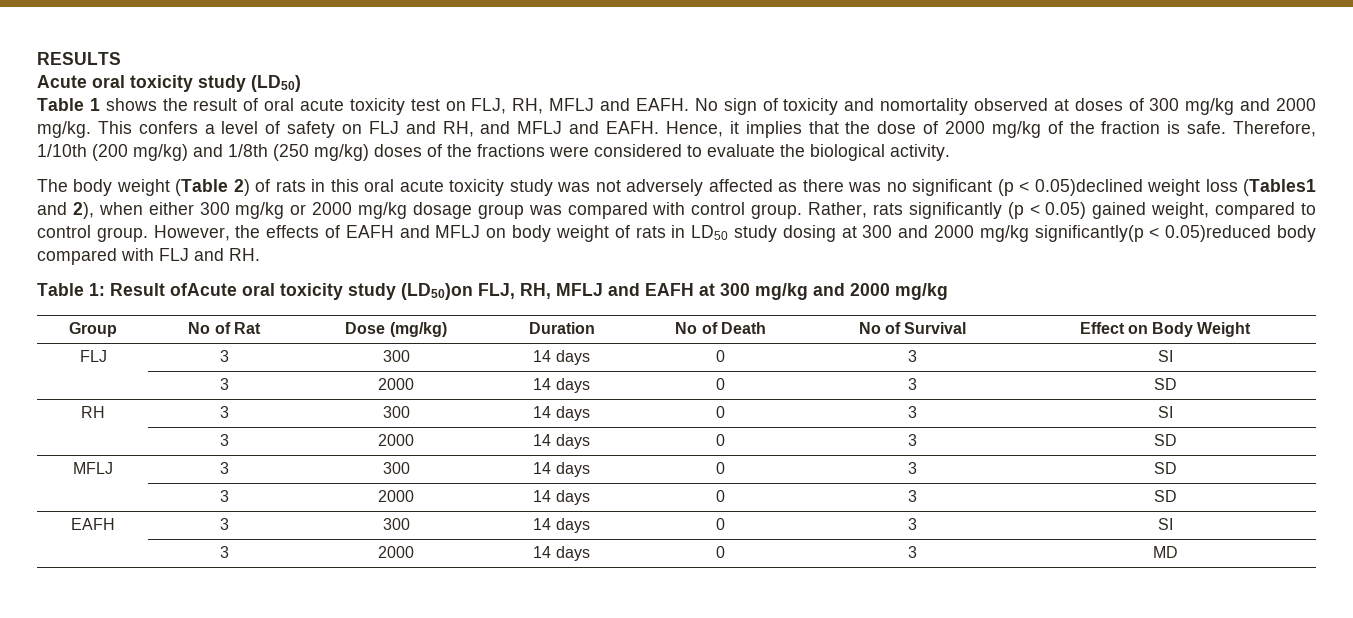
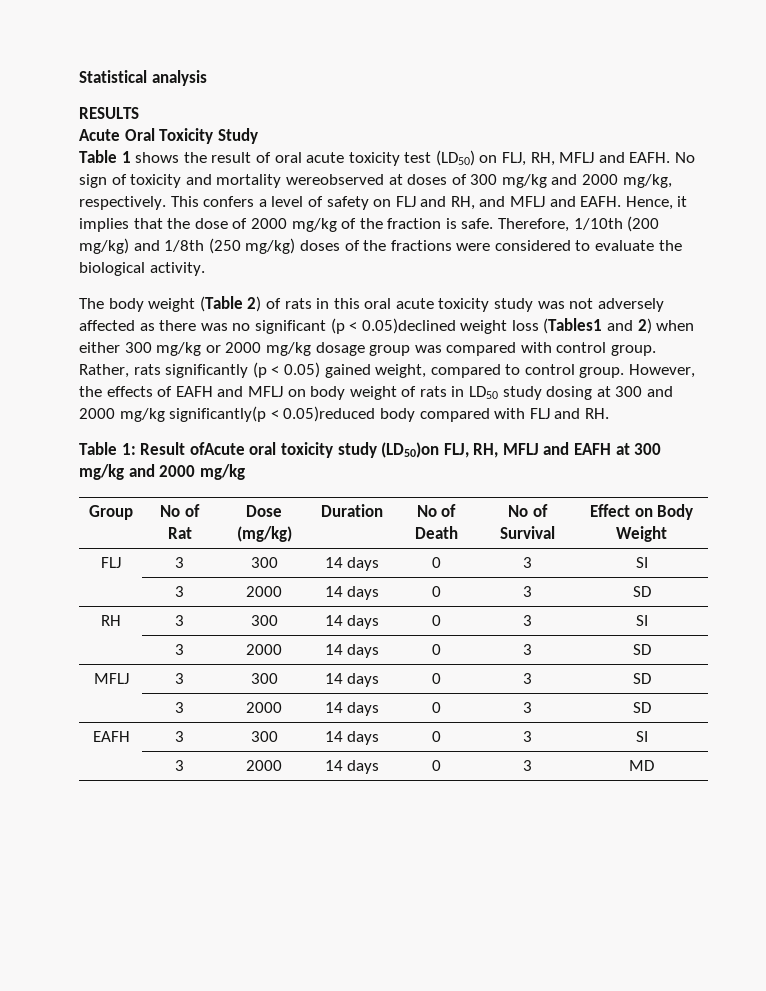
(37, 58) none -> [79,70,207,86] Statistical analysis //
[92,75,301,92] oral toxicity study (LD50) -> [124,128,258,144] Oral Toxicity Study
(440, 105) none -> [435,150,475,166] (LD50)
[880,98,1048,115] nomortality observed -> [216,174,384,188] mortality wereobserved
[37,121,91,138] mg/kg. -> [622,174,672,188] [79,196,166,210] mg/kg, respectively.
[72,202,94,219] 2), -> [637,318,652,334] 2)

